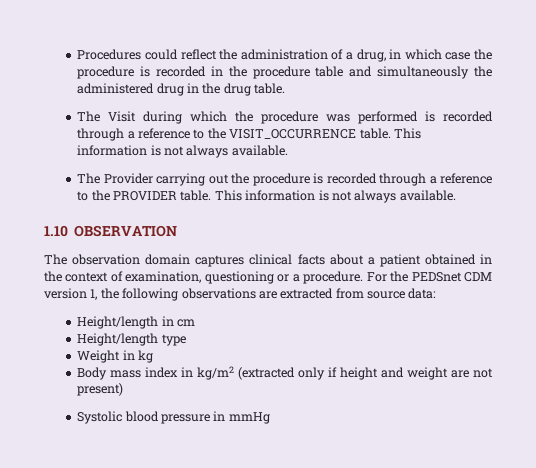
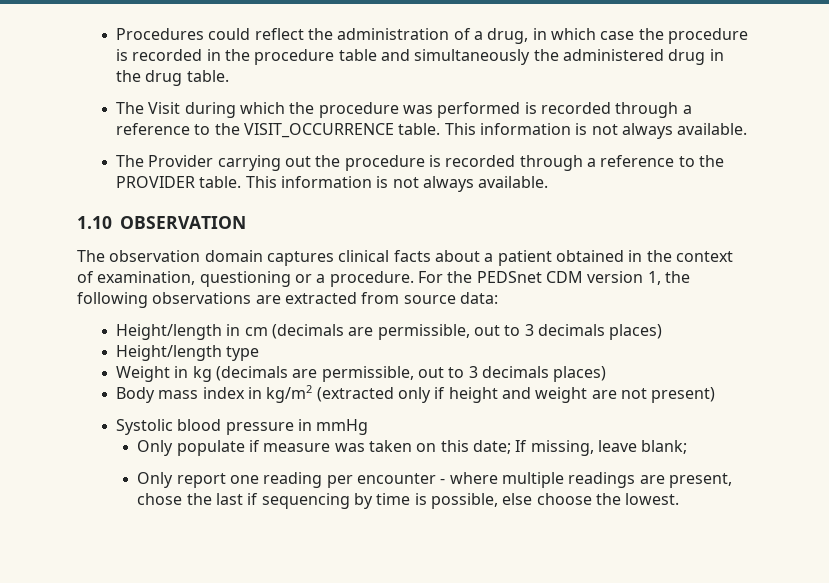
(196, 323) none -> [271,324,663,340] (decimals are permissible, out to 3 decimals places)
(154, 356) none -> [215,366,607,382] (decimals are permissible, out to 3 decimals places)
(270, 418) none -> [137,440,688,456] [137,472,732,488] [137,493,680,509] // Only populate if measure was taken on this date; If missing, leave blank; // Only report one reading per encounter - where multiple readings are present, chose the last if sequencing by time is possible, else choose the lowest.

